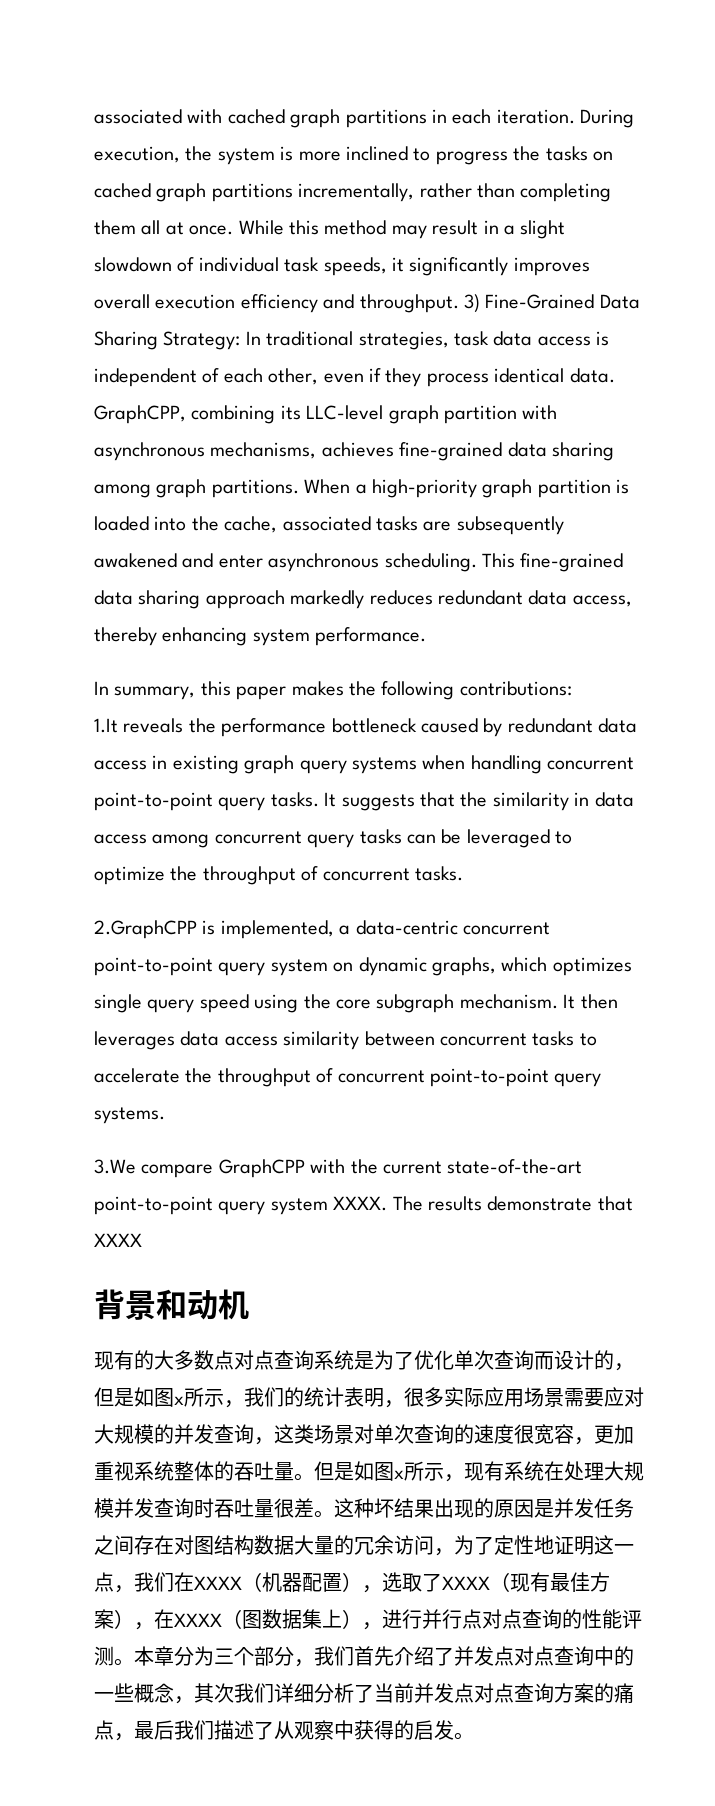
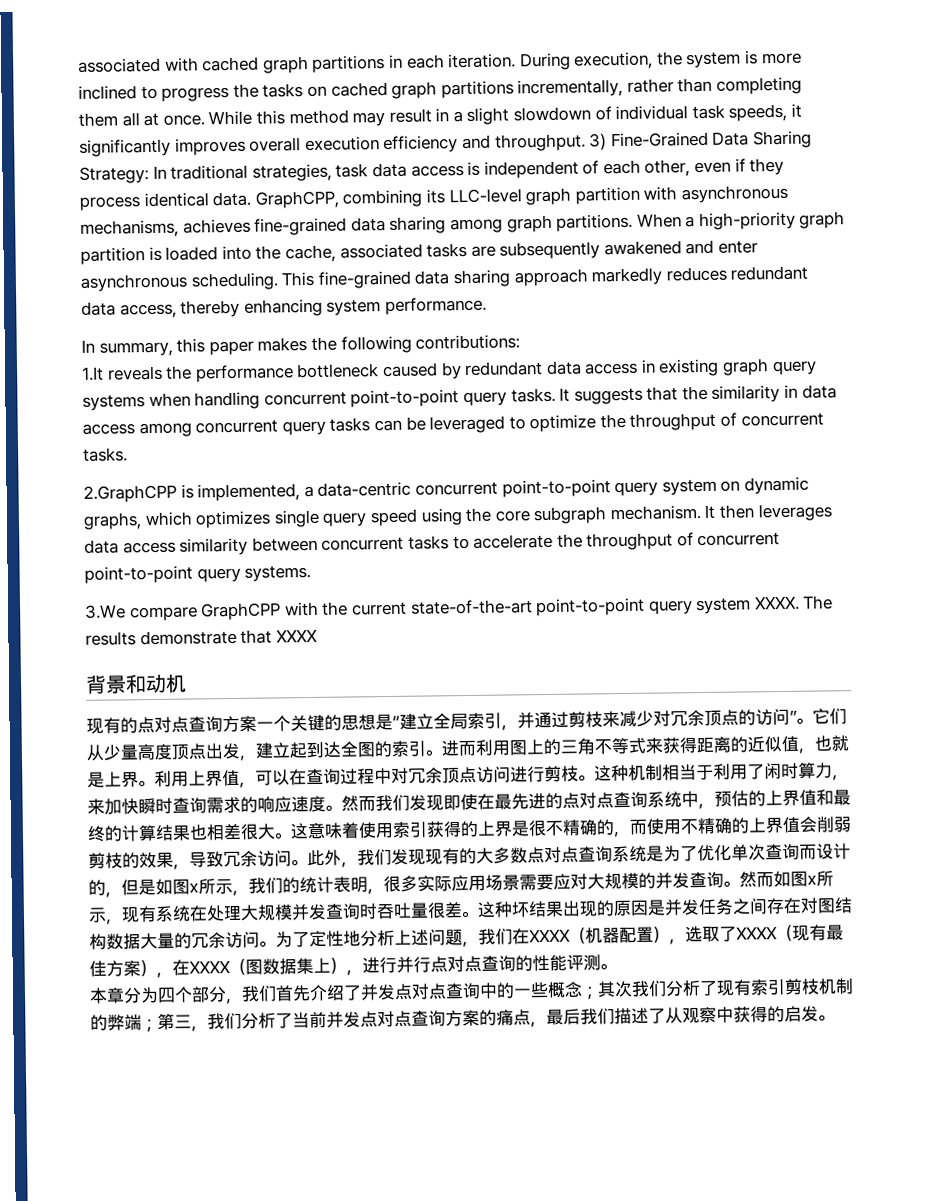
(154, 1360) none -> [137,708,847,734] [86,735,849,761] [87,762,849,788] [87,789,851,815] [87,816,851,842] [88,847,477,870] 点对点查询方案一个关键的思想是“建立全局索引，并通过剪枝来减少对冗余顶点的访问”。它们从少量高度顶点出发，建立起到达全图的索引。进而利用图上的三角不等式来获得距离的近似值，也就是上界。利用上界值，可以在查询过程中对冗余顶点访问进行剪枝。这种机制相当于利用了闲时算力，来加快瞬时查询需求的响应速度。然而我们发现即使在最先进的点对点查询系统中，预估的上界值和最终的计算结果也相差很大。这意味着使用索引获得的上界是很不精确的，而使用不精确的上界值会削弱剪枝的效果，导致冗余访问。此外，我们发现现有的
[254,1424,634,1445] [94,1461,354,1481] ，这类场景对单次查询的速度很宽容，更加重视系统整体的吞吐量。但是 -> [723,871,774,888] 。然而
[434,1548,454,1556] ， -> [259,940,276,947] 。
[554,1535,634,1555] [94,1572,114,1592] 证明这一点 -> [360,929,463,947] 分析上述问题
(134, 1662) none -> (617, 966) //
[214,1648,234,1664] 三 -> [157,986,176,1003] 四
[174,1696,194,1704] ， -> [581,986,599,1000] ；
[274,1683,314,1703] 详细 -> [665,978,854,997] [90,1012,242,1033] 分析了现有索引剪枝机制的弊端；第三，我们

